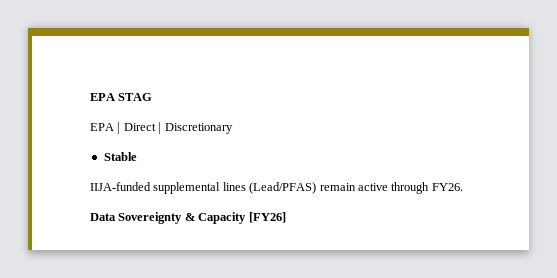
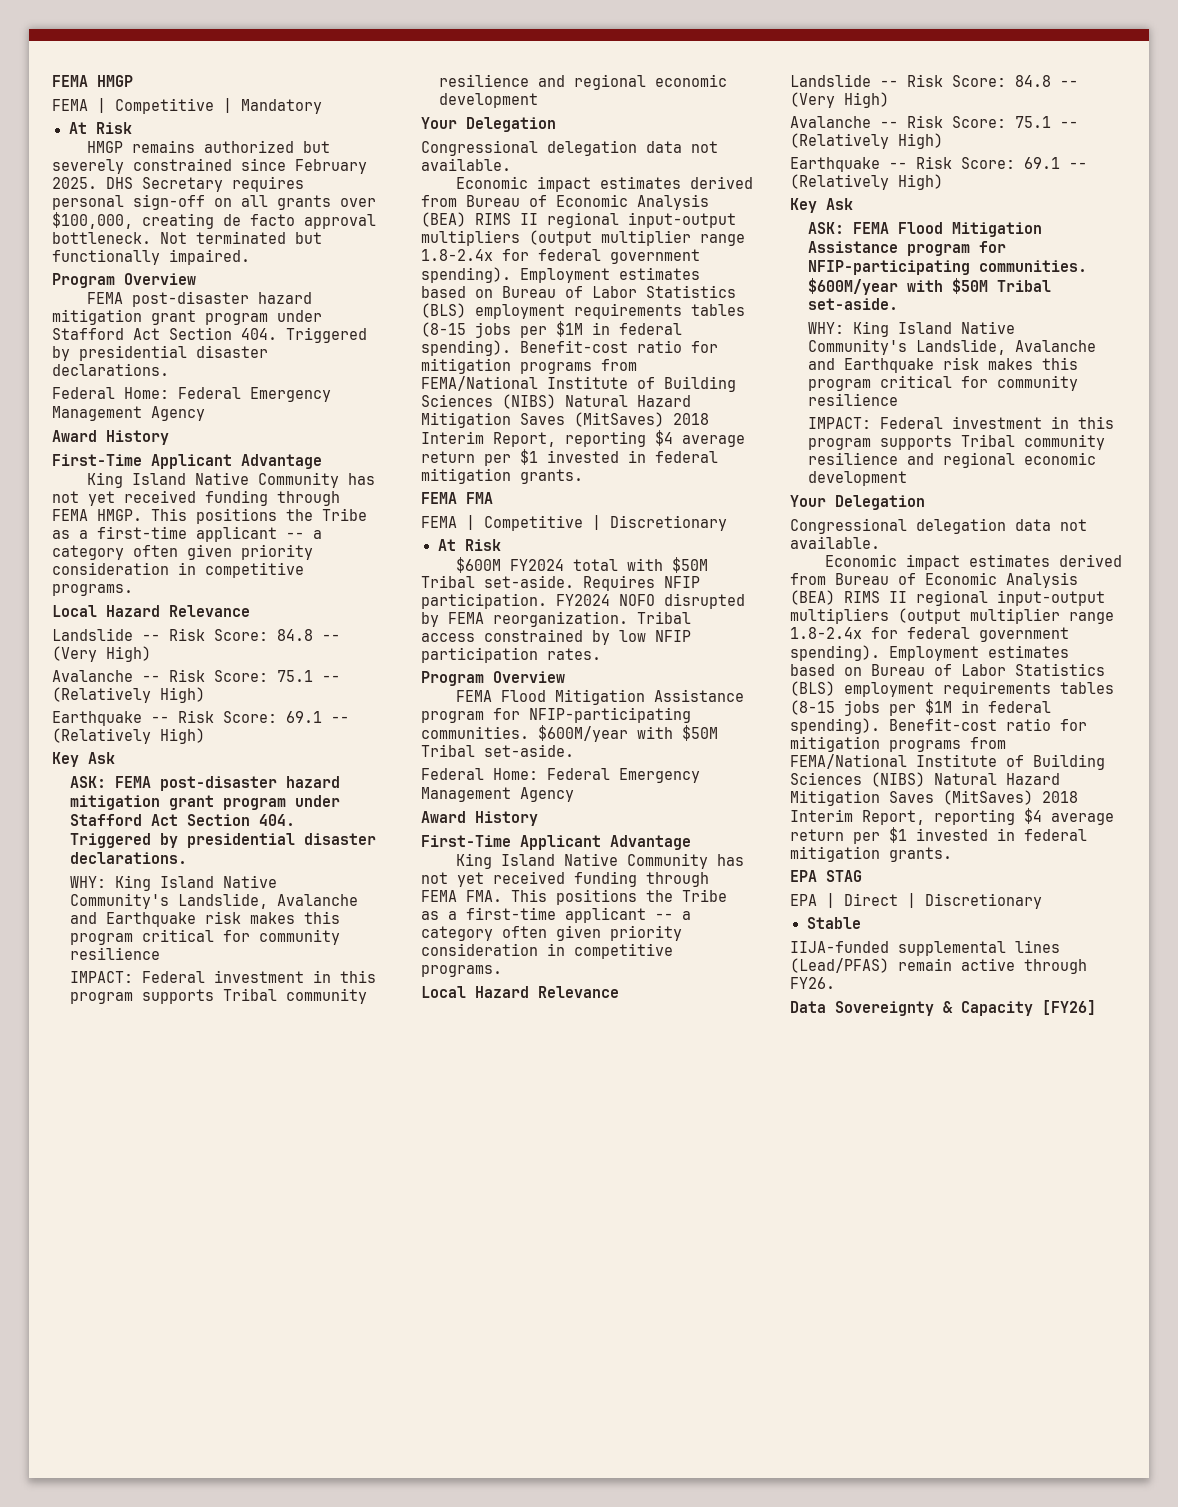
(90, 97) none -> [52,75,133,87] [52,98,322,114] [68,122,132,134] [86,140,330,153] [52,158,367,174] [52,176,304,192] [52,194,376,210] [52,212,376,229] [52,231,322,244] [52,249,250,265] [52,273,196,288] [86,291,312,307] [52,309,322,325] [52,327,367,343] [52,345,268,361] [52,363,169,376] [52,387,331,402] [52,406,205,421] [52,430,169,445] [52,454,322,469] [86,472,375,488] [52,490,340,506] [52,508,367,524] [52,526,322,542] [52,544,313,560] [52,562,304,578] [52,584,133,596] [52,605,250,617] [52,628,340,641] [52,646,151,662] [52,669,340,682] [52,687,205,703] [52,710,349,726] [52,728,205,744] [52,752,115,767] [70,776,341,791] [70,795,341,810] [70,814,296,826] [70,833,377,848] [70,852,188,864] [70,875,278,891] [70,893,359,909] [70,911,341,927] [70,929,341,945] [70,947,161,960] [70,970,377,983] [70,988,368,1004] [439,74,728,90] [439,93,539,108] [421,117,556,132] [421,140,718,156] [421,158,511,171] [455,176,753,192] [421,194,709,210] [421,212,736,228] [421,230,745,246] [421,249,700,264] [421,267,700,283] [421,285,736,298] [421,303,745,319] [421,321,682,338] [421,340,718,356] [421,358,637,374] [421,376,736,392] [421,394,691,409] [421,412,709,428] [421,430,745,447] [421,449,718,466] [421,468,583,484] [421,492,493,504] [421,515,727,531] [437,539,501,551] [455,557,708,573] [421,575,700,591] [421,593,745,609] [421,611,691,627] [421,629,691,645] [421,647,601,663] [421,671,565,686] [455,689,744,705] [421,707,691,723] [421,725,718,742] [421,744,574,757] [421,768,700,783] [421,787,574,802] [421,811,538,826] [421,835,691,850] [455,853,744,869] [421,871,709,887] [421,889,727,905] [421,907,691,923] [421,925,682,941] [421,943,673,959] [421,965,502,977] [421,986,619,998] [790,74,1078,87] [790,92,889,108] [790,115,1078,128] [790,133,943,149] [790,156,1087,172] [790,174,943,190] [790,198,853,213] [808,222,1043,237] [808,241,1007,256] [808,260,1088,275] [808,278,1052,295] [808,298,899,310] [808,321,1016,337] [808,339,1097,355] [808,357,1079,373] [808,375,1079,391] [808,393,899,406] [808,416,1115,429] [808,434,1106,450] [808,452,1097,468] [808,471,908,486] [790,495,925,510] [790,518,1087,534] [790,536,880,549] [824,554,1122,570] [790,572,1078,588] [790,590,1105,606] [790,608,1114,624] [790,627,1069,642] [790,645,1069,661] [790,663,1105,676] [790,681,1114,697] [790,699,1051,716] [790,718,1087,734] [790,736,1006,752] [790,754,1105,770] [790,772,1060,787] [790,790,1078,806] [790,808,1114,825] [790,827,1087,844] [790,846,952,862] FEMA HMGP // FEMA | Competitive | Mandatory // At Risk // HMGP remains authorized but severely constrained since February 2025. DHS Secretary requires personal sign-off on all grants over $100,000, creating de facto approval bottleneck. Not terminated but functionally impaired. // Program Overview // FEMA post-disaster hazard mitigation grant program under Stafford Act Section 404. Triggered by presidential disaster declarations. // Federal Home: Federal Emergency Management Agency // Award History // First-Time Applicant Advantage // King Island Native Community has not yet received funding through FEMA HMGP. This positions the Tribe as a first-time applicant -- a category often given priority consideration in competitive programs. // Local Hazard Relevance // Landslide -- Risk Score: 84.8 -- (Very High) // Avalanche -- Risk Score: 75.1 -- (Relatively High) // Earthquake -- Risk Score: 69.1 -- (Relatively High) // Key Ask // ASK: FEMA post-disaster hazard mitigation grant program under Stafford Act Section 404. Triggered by presidential disaster declarations. // WHY: King Island Native Community's Landslide, Avalanche and Earthquake risk makes this program critical for community resilience // IMPACT: Federal investment in this program supports Tribal community resilience and regional economic development // Your Delegation // Congressional delegation data not available. // Economic impact estimates derived from Bureau of Economic Analysis (BEA) RIMS II regional input-output multipliers (output multiplier range 1.8-2.4x for federal government spending). Employment estimates based on Bureau of Labor Statistics (BLS) employment requirements tables (8-15 jobs per $1M in federal spending). Benefit-cost ratio for mitigation programs from FEMA/National Institute of Building Sciences (NIBS) Natural Hazard Mitigation Saves (MitSaves) 2018 Interim Report, reporting $4 average return per $1 invested in federal mitigation grants. // FEMA FMA // FEMA | Competitive | Discretionary // At Risk // $600M FY2024 total with $50M Tribal set-aside. Requires NFIP participation. FY2024 NOFO disrupted by FEMA reorganization. Tribal access constrained by low NFIP participation rates. // Program Overview // FEMA Flood Mitigation Assistance program for NFIP-participating communities. $600M/year with $50M Tribal set-aside. // Federal Home: Federal Emergency Management Agency // Award History // First-Time Applicant Advantage // King Island Native Community has not yet received funding through FEMA FMA. This positions the Tribe as a first-time applicant -- a category often given priority consideration in competitive programs. // Local Hazard Relevance // Landslide -- Risk Score: 84.8 -- (Very High) // Avalanche -- Risk Score: 75.1 -- (Relatively High) // Earthquake -- Risk Score: 69.1 -- (Relatively High) // Key Ask // ASK: FEMA Flood Mitigation Assistance program for NFIP-participating communities. $600M/year with $50M Tribal set-aside. // WHY: King Island Native Community's Landslide, Avalanche and Earthquake risk makes this program critical for community resilience // IMPACT: Federal investment in this program supports Tribal community resilience and regional economic development // Your Delegation // Congressional delegation data not available. // Economic impact estimates derived from Bureau of Economic Analysis (BEA) RIMS II regional input-output multipliers (output multiplier range 1.8-2.4x for federal government spending). Employment estimates based on Bureau of Labor Statistics (BLS) employment requirements tables (8-15 jobs per $1M in federal spending). Benefit-cost ratio for mitigation programs from FEMA/National Institute of Building Sciences (NIBS) Natural Hazard Mitigation Saves (MitSaves) 2018 Interim Report, reporting $4 average return per $1 invested in federal mitigation grants. //

